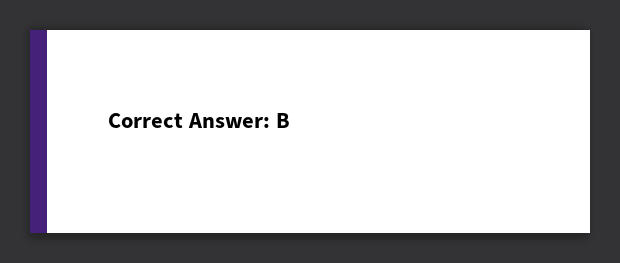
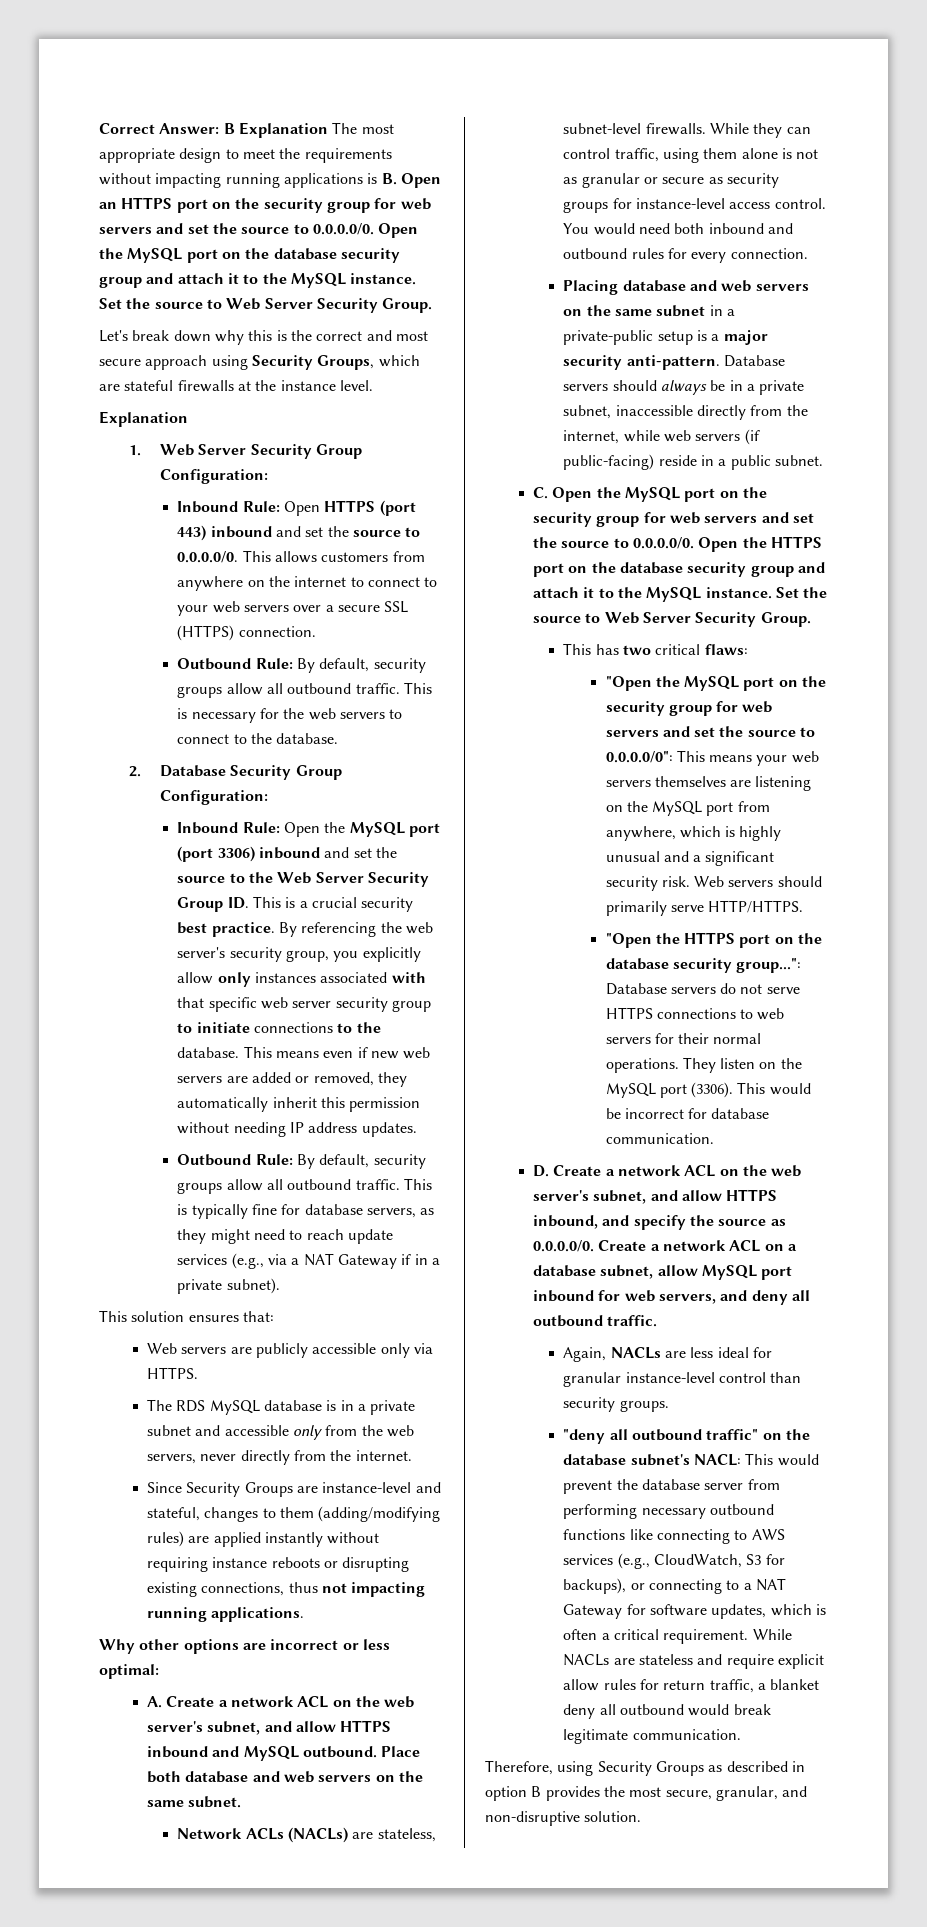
(291, 120) none -> [238,122,394,138] [99,148,392,163] [99,173,441,188] [99,197,431,213] [99,223,419,238] [99,248,400,263] [99,273,417,288] [99,298,433,313] [99,330,428,345] [99,355,420,370] [99,380,373,392] [99,411,188,427] [129,444,362,459] [159,469,268,484] [177,500,416,516] [177,525,421,541] [177,550,425,563] [177,576,438,591] [177,601,409,616] [177,625,316,641] [177,658,426,673] [177,682,433,698] [177,708,403,723] [177,733,339,744] [129,765,342,780] [159,790,268,805] [177,822,441,837] [177,846,398,862] [177,872,430,887] [177,896,414,912] [177,922,434,937] [177,947,421,962] [177,972,426,987] [177,997,432,1012] [177,1022,381,1033] [177,1046,431,1059] [177,1072,408,1087] [177,1097,421,1112] [177,1122,417,1137] [177,1154,426,1169] [177,1178,433,1194] [177,1204,435,1219] [177,1229,394,1244] [177,1253,441,1269] [177,1278,280,1294] [99,1310,274,1322] [147,1343,433,1358] [147,1367,199,1379] [147,1399,416,1415] [147,1425,414,1440] [147,1450,412,1465] [147,1482,441,1497] [147,1506,441,1522] [147,1531,380,1547] [147,1557,410,1572] [147,1582,426,1597] [147,1607,305,1622] [99,1639,390,1654] [99,1664,159,1679] [147,1696,415,1708] [147,1720,392,1735] [147,1746,421,1761] [147,1771,423,1783] [147,1796,242,1808] [177,1827,436,1843] [563,123,811,138] [563,148,819,163] [563,173,780,188] [563,198,826,213] [563,223,794,235] [563,248,808,263] [563,280,809,295] [563,305,736,317] [563,330,768,345] [563,355,786,370] [563,380,805,395] [563,405,808,420] [563,429,760,445] [563,454,824,470] [533,487,767,502] [533,512,814,527] [533,536,822,552] [533,562,825,577] [533,587,828,602] [533,612,811,627] [563,643,748,655] [605,676,827,691] [605,701,773,716] [605,726,816,737] [605,750,819,766] [605,776,812,791] [605,801,770,816] [605,826,782,841] [605,851,775,866] [605,876,822,891] [605,900,804,916] [605,932,823,948] [605,958,802,973] [605,983,800,995] [605,1007,785,1020] [605,1033,762,1044] [605,1057,802,1073] [605,1082,811,1098] [605,1108,770,1119] [605,1133,714,1144] [533,1165,802,1177] [533,1189,778,1204] [533,1215,786,1230] [533,1240,797,1252] [533,1265,793,1280] [533,1290,810,1305] [533,1315,658,1327] [563,1347,773,1362] [563,1372,802,1387] [563,1397,669,1412] [563,1429,811,1444] [563,1453,819,1466] [563,1479,780,1494] [563,1504,775,1519] [563,1529,785,1544] [563,1553,785,1569] [563,1578,787,1594] [563,1604,827,1619] [563,1629,792,1644] [563,1654,825,1669] [563,1679,820,1693] [563,1704,771,1719] [563,1729,741,1744] [485,1760,805,1776] [485,1786,808,1801] [485,1811,642,1826] Explanation The most appropriate design to meet the requirements without impacting running applications is B. Open an HTTPS port on the security group for web servers and set the source to 0.0.0.0/0. Open the MySQL port on the database security group and attach it to the MySQL instance. Set the source to Web Server Security Group. // Let's break down why this is the correct and most secure approach using Security Groups, which are stateful firewalls at the instance level. // Explanation // 1. Web Server Security Group Configuration: // Inbound Rule: Open HTTPS (port 443) inbound and set the source to 0.0.0.0/0. This allows customers from anywhere on the internet to connect to your web servers over a secure SSL (HTTPS) connection. // Outbound Rule: By default, security groups allow all outbound traffic. This is necessary for the web servers to connect to the database. // 2. Database Security Group Configuration: // Inbound Rule: Open the MySQL port (port 3306) inbound and set the source to the Web Server Security Group ID. This is a crucial security best practice. By referencing the web server's security group, you explicitly allow only instances associated with that specific web server security group to initiate connections to the database. This means even if new web servers are added or removed, they automatically inherit this permission without needing IP address updates. // Outbound Rule: By default, security groups allow all outbound traffic. This is typically fine for database servers, as they might need to reach update services (e.g., via a NAT Gateway if in a private subnet). // This solution ensures that: // Web servers are publicly accessible only via HTTPS. // The RDS MySQL database is in a private subnet and accessible only from the web servers, never directly from the internet. // Since Security Groups are instance-level and stateful, changes to them (adding/modifying rules) are applied instantly without requiring instance reboots or disrupting existing connections, thus not impacting running applications. // Why other options are incorrect or less optimal: // A. Create a network ACL on the web server's subnet, and allow HTTPS inbound and MySQL outbound. Place both database and web servers on the same subnet. // Network ACLs (NACLs) are stateless, subnet-level firewalls. While they can control traffic, using them alone is not as granular or secure as security groups for instance-level access control. You would need both inbound and outbound rules for every connection. // Placing database and web servers on the same subnet in a private-public setup is a major security anti-pattern. Database servers should always be in a private subnet, inaccessible directly from the internet, while web servers (if public-facing) reside in a public subnet. // C. Open the MySQL port on the security group for web servers and set the source to 0.0.0.0/0. Open the HTTPS port on the database security group and attach it to the MySQL instance. Set the source to Web Server Security Group. // This has two critical flaws: // "Open the MySQL port on the security group for web servers and set the source to 0.0.0.0/0": This means your web servers themselves are listening on the MySQL port from anywhere, which is highly unusual and a significant security risk. Web servers should primarily serve HTTP/HTTPS. // "Open the HTTPS port on the database security group...": Database servers do not serve HTTPS connections to web servers for their normal operations. They listen on the MySQL port (3306). This would be incorrect for database communication. // D. Create a network ACL on the web server's subnet, and allow HTTPS inbound, and specify the source as 0.0.0.0/0. Create a network ACL on a database subnet, allow MySQL port inbound for web servers, and deny all outbound traffic. // Again, NACLs are less ideal for granular instance-level control than security groups. // "deny all outbound traffic" on the database subnet's NACL: This would prevent the database server from performing necessary outbound functions like connecting to AWS services (e.g., CloudWatch, S3 for backups), or connecting to a NAT Gateway for software updates, which is often a critical requirement. While NACLs are stateless and require explicit allow rules for return traffic, a blanket deny all outbound would break legitimate communication. // Therefore, using Security Groups as described in option B provides the most secure, granular, and non-disruptive solution.

